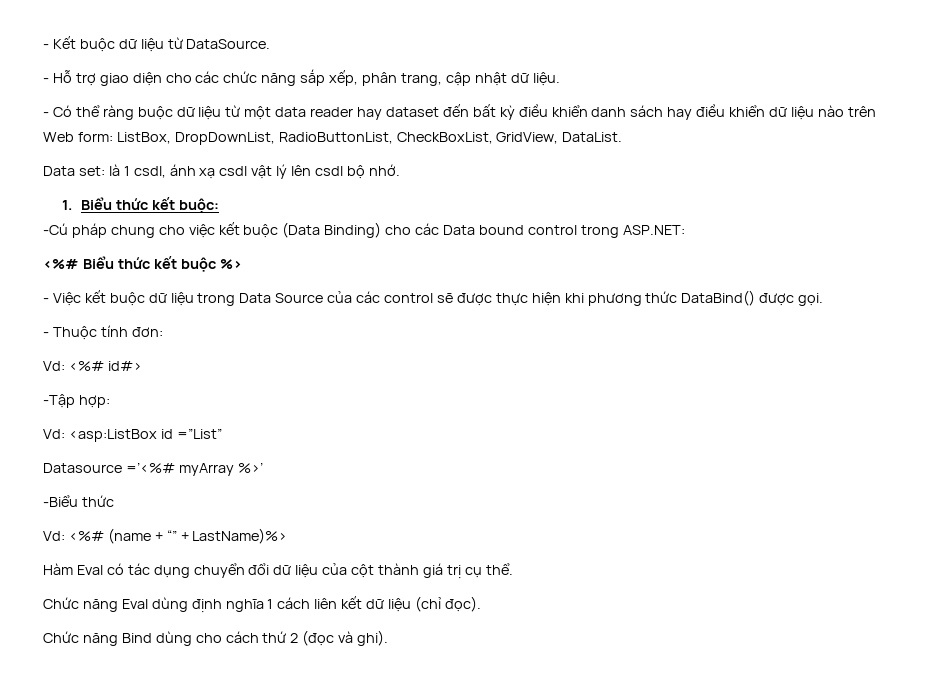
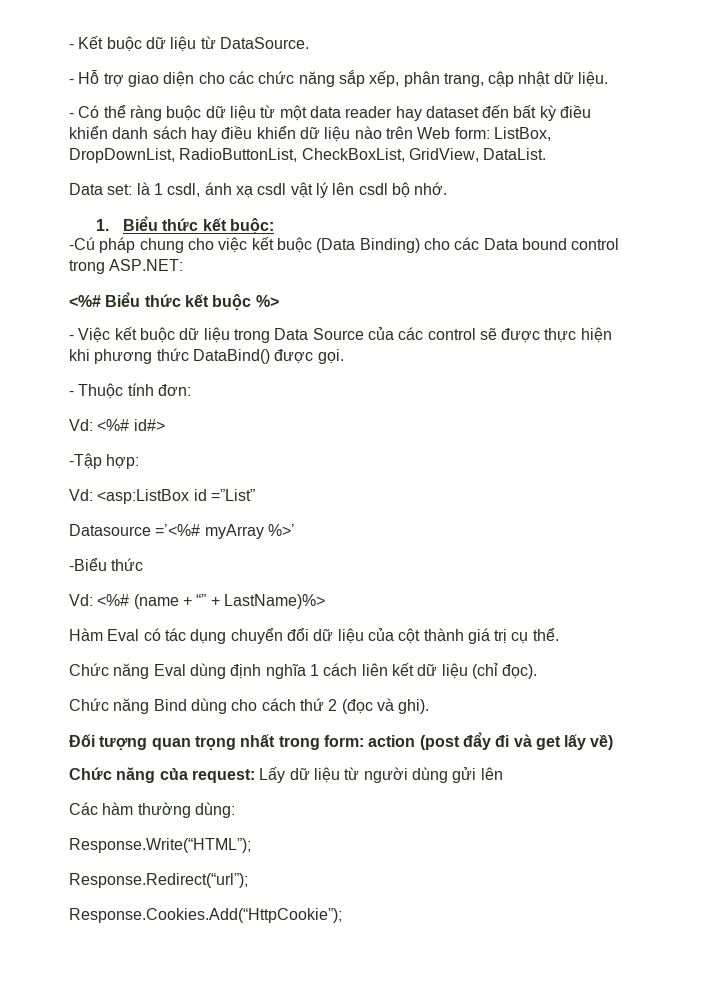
(389, 638) none -> [69,732,614,750] [69,767,503,783] [69,802,235,818] [69,838,251,853] [69,873,248,888] [69,908,342,923] // Đối tượng quan trọng nhất trong form: action (post đẩy đi và get lấy về) // Chức năng của request: Lấy dữ liệu từ người dùng gửi lên // Các hàm thường dùng: // Response.Write(“HTML”); // Response.Redirect(“url”); // Response.Cookies.Add(“HttpCookie”);

